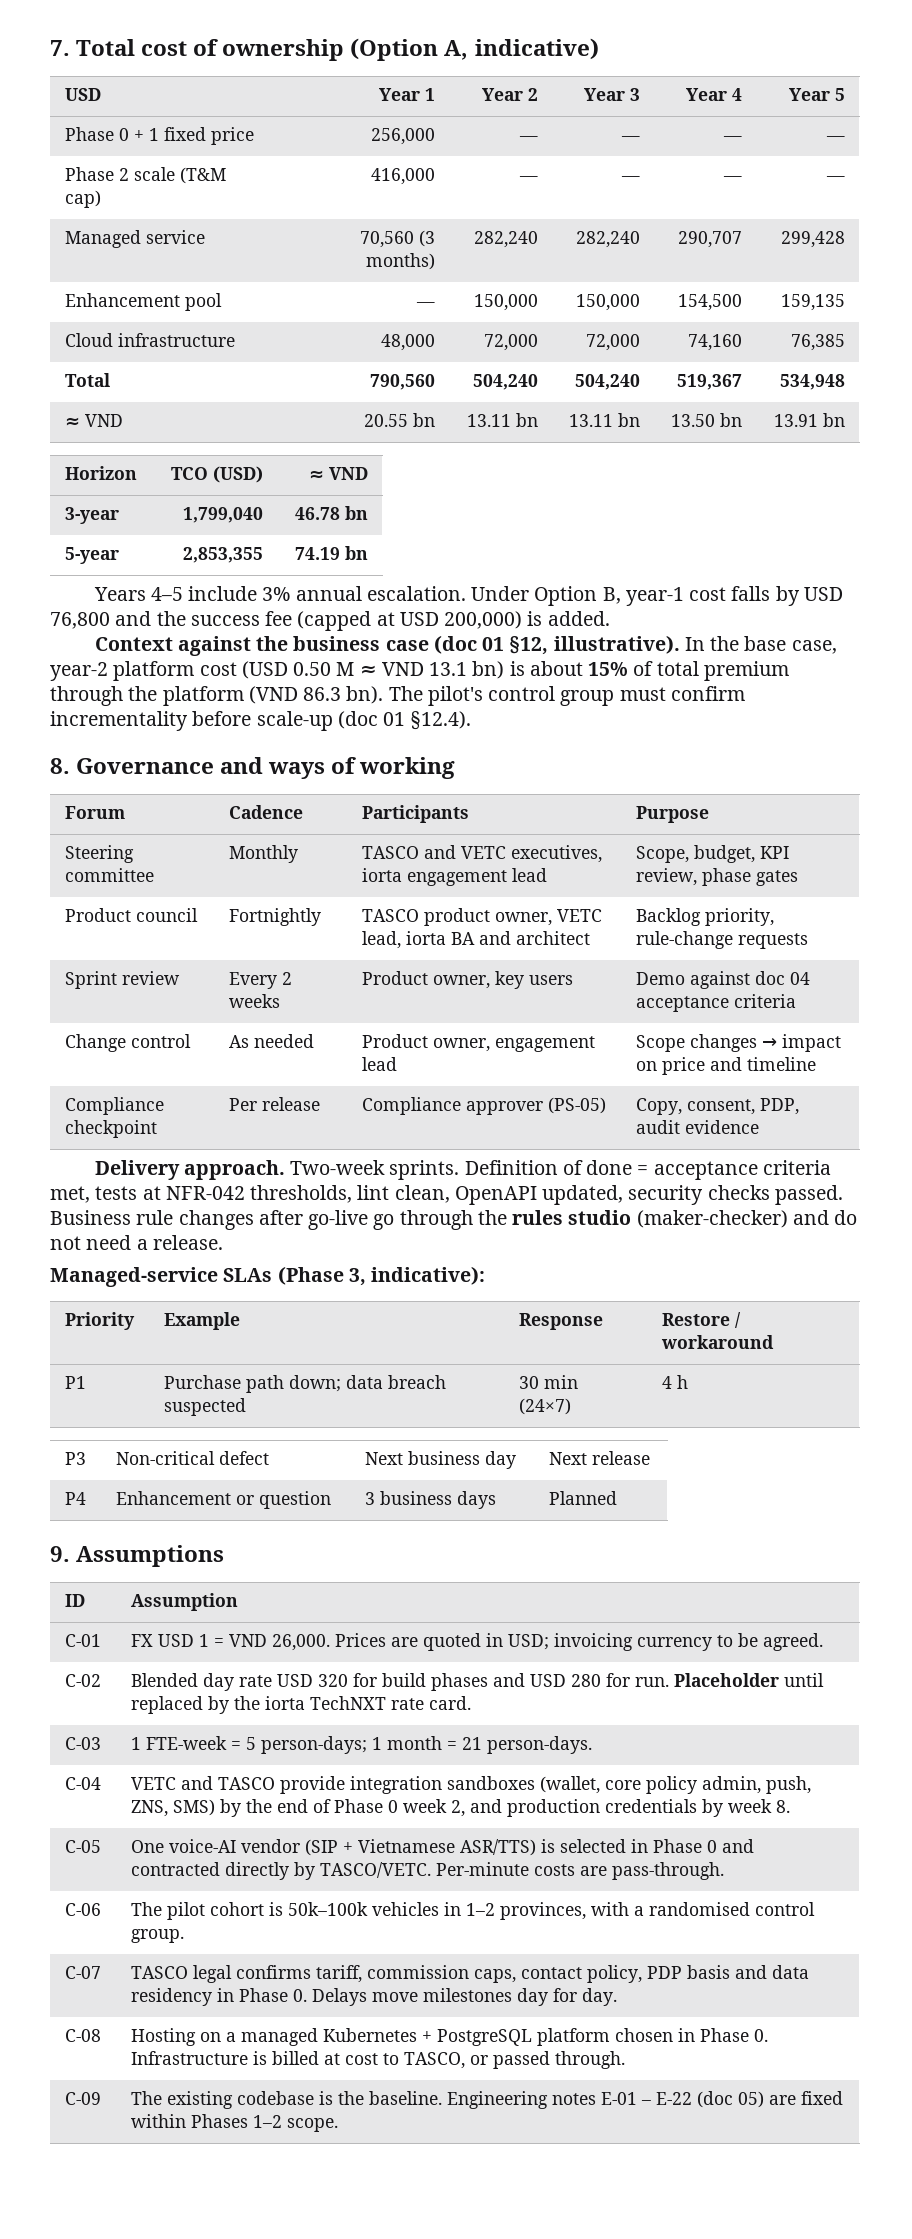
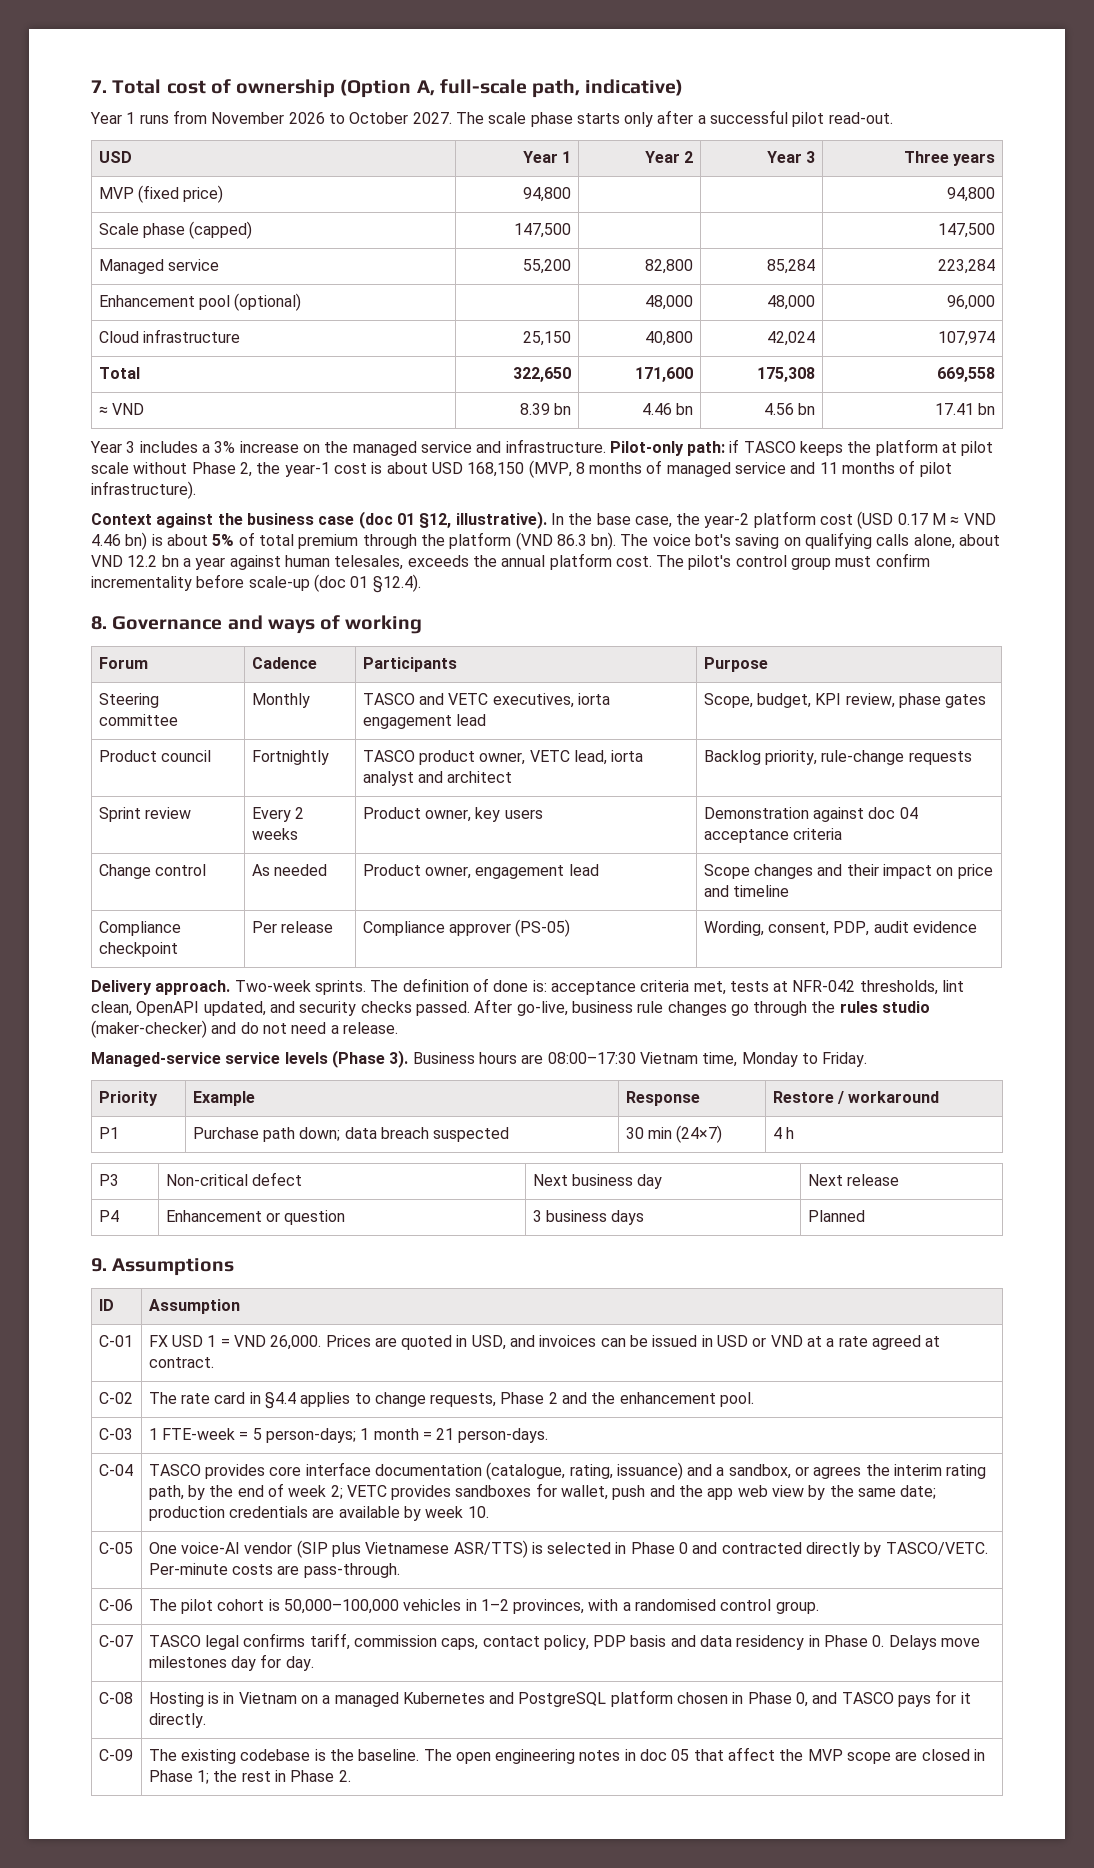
(469, 50) none -> [439,79,581,98] full-scale path,
(599, 49) none -> [90,110,893,127] // Year 1 runs from November 2026 to October 2027. The scale phase starts only after a successful pilot read-out.
[686,88,743,101] [789,88,846,101] [64,127,254,145] [371,128,436,145] [519,136,539,141] [621,136,641,141] [723,136,743,141] [826,136,846,141] [64,167,226,184] [64,190,101,208] [371,168,436,185] [519,176,539,181] [621,176,641,181] [723,176,743,181] [826,176,846,181] [64,230,205,248] [360,230,436,248] [366,253,436,270] [474,231,539,248] [576,231,641,248] [678,231,743,248] [781,231,846,248] [64,293,222,311] [416,302,436,307] [474,294,539,311] [576,294,641,311] [678,294,743,311] [781,294,846,311] [64,333,235,347] [381,334,436,351] [484,334,539,351] [586,334,641,351] [688,334,743,351] [791,334,846,351] [64,373,110,387] [370,374,436,390] [473,374,539,390] [575,374,641,390] [677,374,743,390] [780,374,846,390] Year 4 | Year 5 // Phase 0 + 1 fixed price | 256,000 | — | — | — | — // Phase 2 scale (T&M cap) | 416,000 | — | — | — | — // Managed service | 70,560 (3 months) | 282,240 | 282,240 | 290,707 | 299,428 // Enhancement pool | — | 150,000 | 150,000 | 154,500 | 159,135 // Cloud infrastructure | 48,000 | 72,000 | 72,000 | 74,160 | 76,385 // Total | 790,560 | 504,240 | 504,240 | 519,367 | 534,948 -> [904,151,996,166] [98,185,224,203] [523,187,572,202] [947,187,996,202] [98,221,253,239] [514,223,572,238] [938,223,996,238] [98,259,219,274] [523,259,572,274] [645,259,694,274] [767,259,816,274] [938,259,996,274] [98,293,302,311] [645,295,694,310] [767,295,816,310] [947,295,996,310] [98,329,240,343] [523,331,572,346] [645,331,694,346] [767,331,816,346] [938,331,996,346] [98,367,140,379] [513,367,572,382] [635,367,694,382] [757,367,816,382] [937,367,996,382] Three years // MVP (fixed price) | 94,800 | | | 94,800 // Scale phase (capped) | 147,500 | | | 147,500 // Managed service | 55,200 | 82,800 | 85,284 | 223,284 // Enhancement pool (optional) | | 48,000 | 48,000 | 96,000 // Cloud infrastructure | 25,150 | 40,800 | 42,024 | 107,974 // Total | 322,650 | 171,600 | 175,308 | 669,558
[364,413,436,427] [467,413,539,427] [569,413,641,427] [671,413,743,427] [774,413,846,427] [64,466,137,480] [171,466,264,483] [309,467,369,480] [64,507,119,524] [183,507,264,523] [295,506,369,520] [64,547,119,564] [183,547,264,563] [295,546,369,560] [93,586,843,606] [50,611,610,631] 20.55 bn | 13.11 bn | 13.11 bn | 13.50 bn | 13.91 bn // Horizon | TCO (USD) | ≈ VND // 3-year | 1,799,040 | 46.78 bn // 5-year | 2,853,355 | 74.19 bn // Years 4–5 include 3% annual escalation. Under Option B, year-1 cost falls by USD 76,800 and the success fee (capped at USD 200,000) is added. -> [520,403,572,415] [642,403,694,415] [764,403,816,415] [935,403,996,415] [90,439,994,456] [91,460,952,478] [91,481,196,499] 8.39 bn | 4.46 bn | 4.56 bn | 17.41 bn // Year 3 includes a 3% increase on the managed service and infrastructure. Pilot-only path: if TASCO keeps the platform at pilot scale without Phase 2, the year-1 cost is about USD 168,150 (MVP, 8 months of managed service and 11 months of pilot infrastructure).
(837, 647) none -> [676,513,701,525] the
[293,662,332,676] 0.50 -> [897,513,928,525] 0.17
[429,662,468,676] 13.1 -> [91,534,121,546] 4.46
[588,662,629,676] 15% -> [212,534,235,546] 5%
(423, 693) none -> [652,532,1001,549] [91,553,685,570] voice bot's saving on qualifying calls alone, about VND 12.2 bn a year against human telesales, exceeds the annual platform cost. The
[450,932,475,945] BA -> [362,771,414,786] analyst
[635,972,685,985] Demo -> [703,807,809,819] Demonstration
[761,1038,777,1048] → -> [817,864,879,876] and their
[635,1098,682,1115] Copy, -> [703,921,764,936] Wording,
[464,1160,558,1175] Definition -> [370,978,469,992] The definition
[637,1165,649,1175] = -> [532,980,547,992] is:
(624, 1195) none -> [269,1001,295,1013] and
[50,1210,369,1230] Business rule changes after go-live -> [474,999,727,1016] After go-live, business rule changes
[223,1266,486,1286] SLAs (Phase 3, indicative): -> [225,1050,868,1068] service levels (Phase 3). Business hours are 08:00–17:30 Vietnam time, Monday to Friday.
[507,1633,823,1651] [64,1674,101,1687] [130,1673,824,1691] [130,1696,471,1714] USD; invoicing currency to be agreed. // C-02 | Blended day rate USD 320 for build phases and USD 280 for run. Placeholder until replaced by the iorta TechNXT rate card. -> [471,1335,941,1350] [148,1357,214,1368] [98,1392,133,1404] [148,1392,755,1409] USD, and invoices can be issued in USD or VND at a rate agreed at contract. // C-02 | The rate card in §4.4 applies to change requests, Phase 2 and the enhancement pool.
[130,1776,811,1794] [130,1799,697,1817] VETC and TASCO provide integration sandboxes (wallet, core policy admin, push, ZNS, SMS) by the end of Phase 0 week 2, and production credentials -> [148,1462,987,1480] [148,1483,937,1500] [148,1506,400,1521] TASCO provides core interface documentation (catalogue, rating, issuance) and a sandbox, or agrees the interim rating path, by the end of week 2; VETC provides sandboxes for wallet, push and the app web view by the same date; production credentials are available
[775,1800,790,1813] 8. -> [467,1506,489,1518] 10.
[342,1842,353,1853] + -> [331,1542,361,1557] plus
[287,1902,368,1916] 50k–100k -> [283,1599,399,1614] 50,000–100,000
(196, 2037) none -> [207,1692,297,1704] is in Vietnam
[421,2031,432,2042] + -> [489,1692,515,1704] and
[753,2029,768,2042] [130,2051,625,2069] 0. Infrastructure is billed at cost to TASCO, or passed through. -> [796,1690,971,1707] [148,1713,206,1728] 0, and TASCO pays for it directly.
[446,2091,843,2109] [130,2114,338,2132] Engineering notes E-01 – E-22 (doc 05) are fixed within Phases 1–2 scope. -> [423,1747,985,1764] [148,1770,351,1784] The open engineering notes in doc 05 that affect the MVP scope are closed in Phase 1; the rest in Phase 2.

